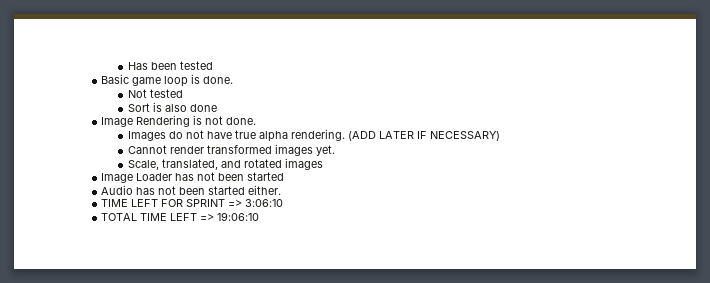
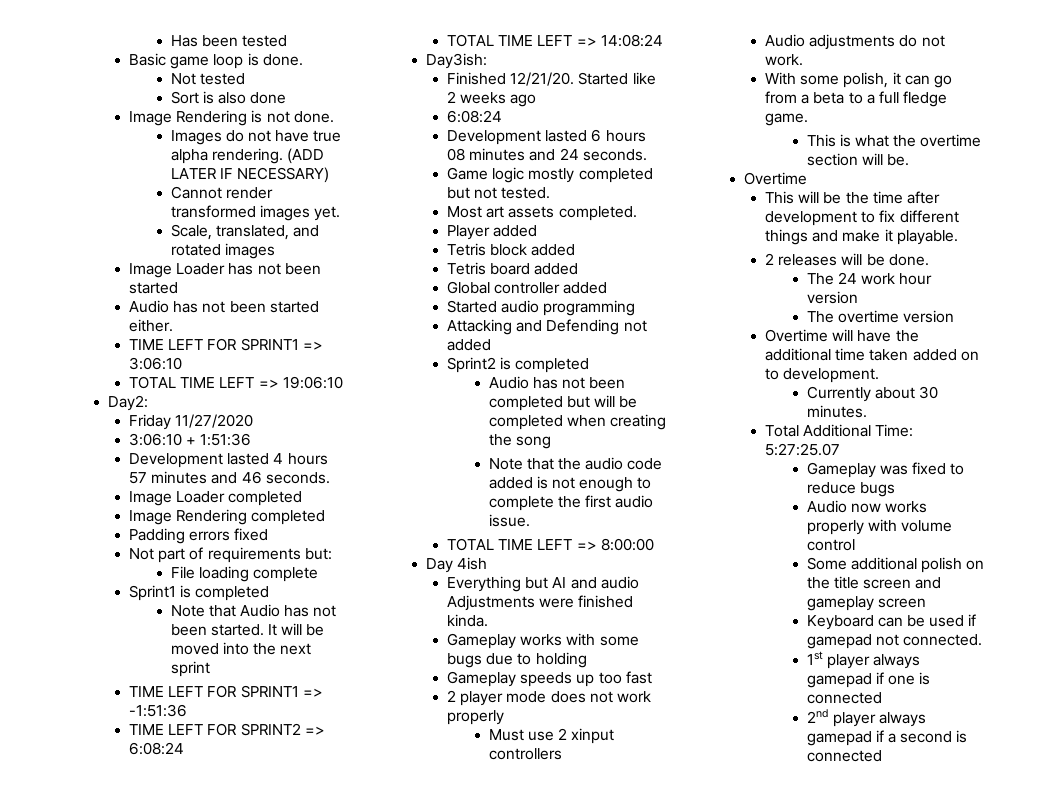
[186,199,226,207] SPRINT -> [240,338,299,351] SPRINT1
(260, 216) none -> [108,395,149,411] [129,414,254,430] [129,433,252,446] [129,453,328,468] [129,471,330,484] [129,491,303,506] [129,509,326,525] [129,528,269,544] [129,547,332,563] [170,566,319,582] [129,585,270,601] [170,604,337,617] [170,623,325,636] [170,642,312,655] [170,661,210,677] [129,685,323,698] [129,704,188,717] [129,723,325,736] [129,742,185,755] [447,34,663,47] [426,53,488,69] [447,72,656,86] [447,91,537,107] [447,110,503,123] [447,129,646,145] [447,148,647,161] [447,167,653,183] [447,187,551,199] [447,206,637,221] [447,225,538,240] [447,243,576,256] [447,262,579,275] [447,281,608,294] [447,300,636,316] [447,319,647,335] [447,339,492,351] [447,357,590,373] [488,376,626,389] [488,395,638,411] [488,414,667,430] [488,434,551,449] [488,457,663,470] [488,476,652,492] [488,495,654,511] [488,514,530,527] [447,538,654,551] [426,557,488,573] [447,576,639,592] [447,595,634,611] [447,614,489,627] [447,633,639,649] [447,652,587,668] [447,671,652,687] [447,690,652,706] [447,710,505,725] [488,728,615,744] [488,748,562,760] [765,34,945,50] [765,54,804,66] [765,72,953,88] [765,91,948,107] [765,113,809,126] [806,134,982,147] [806,153,910,166] [744,172,808,185] [765,191,941,204] [765,210,959,226] [765,229,958,245] [765,253,929,266] [806,272,933,285] [806,291,858,304] [806,310,955,323] [765,329,919,342] [765,348,979,361] [765,368,880,383] [806,386,939,402] [806,405,867,418] [765,424,914,437] [765,443,841,456] [806,462,965,478] [806,482,895,497] [806,500,928,513] [806,519,953,535] [806,539,855,551] [806,557,985,573] [806,576,942,589] [806,596,926,611] [806,614,977,630] [806,634,983,649] [806,651,921,669] [806,672,931,688] [806,692,882,704] [806,709,927,727] [806,730,968,746] [806,750,882,762] // Day2: // Friday 11/27/2020 // 3:06:10 + 1:51:36 // Development lasted 4 hours 57 minutes and 46 seconds. // Image Loader completed // Image Rendering completed // Padding errors fixed // Not part of requirements but: // File loading complete // Sprint1 is completed // Note that Audio has not been started. It will be moved into the next sprint // TIME LEFT FOR SPRINT1 => -1:51:36 // TIME LEFT FOR SPRINT2 => 6:08:24 // TOTAL TIME LEFT => 14:08:24 // Day3ish: // Finished 12/21/20. Started like 2 weeks ago // 6:08:24 // Development lasted 6 hours 08 minutes and 24 seconds. // Game logic mostly completed but not tested. // Most art assets completed. // Player added // Tetris block added // Tetris board added // Global controller added // Started audio programming // Attacking and Defending not added // Sprint2 is completed // Audio has not been completed but will be completed when creating the song // Note that the audio code added is not enough to complete the first audio issue. // TOTAL TIME LEFT => 8:00:00 // Day 4ish // Everything but AI and audio Adjustments were finished kinda. // Gameplay works with some bugs due to holding // Gameplay speeds up too fast // 2 player mode does not work properly // Must use 2 xinput controllers // Audio adjustments do not work. // With some polish, it can go from a beta to a full fledge game. // This is what the overtime section will be. // Overtime // This will be the time after development to fix different things and make it playable. // 2 releases will be done. // The 24 work hour version // The overtime version // Overtime will have the additional time taken added on to development. // Currently about 30 minutes. // Total Additional Time: 5:27:25.07 // Gameplay was fixed to reduce bugs // Audio now works properly with volume control // Some additional polish on the title screen and gameplay screen // Keyboard can be used if gamepad not connected. // 1st player always gamepad if one is connected // 2nd player always gamepad if a second is connected

